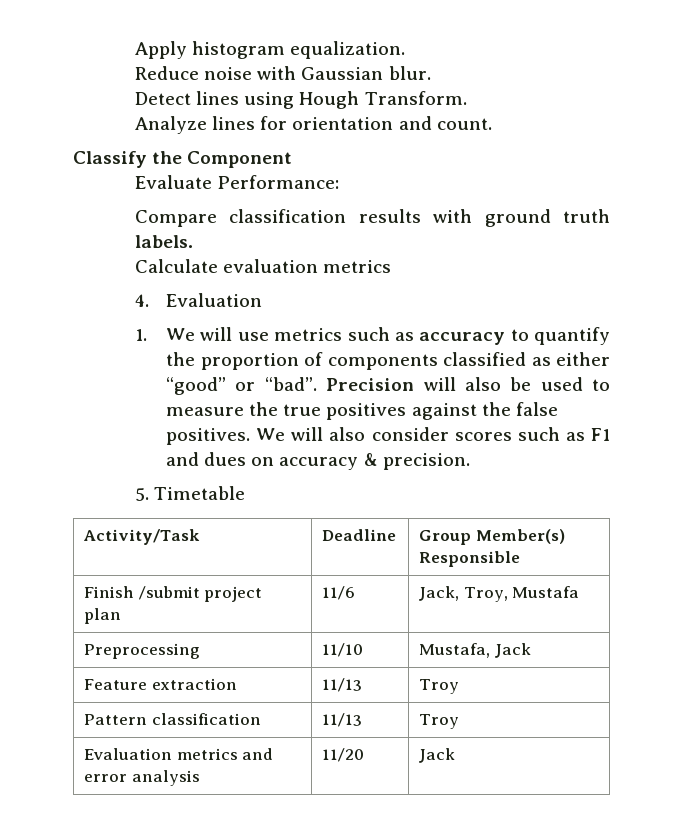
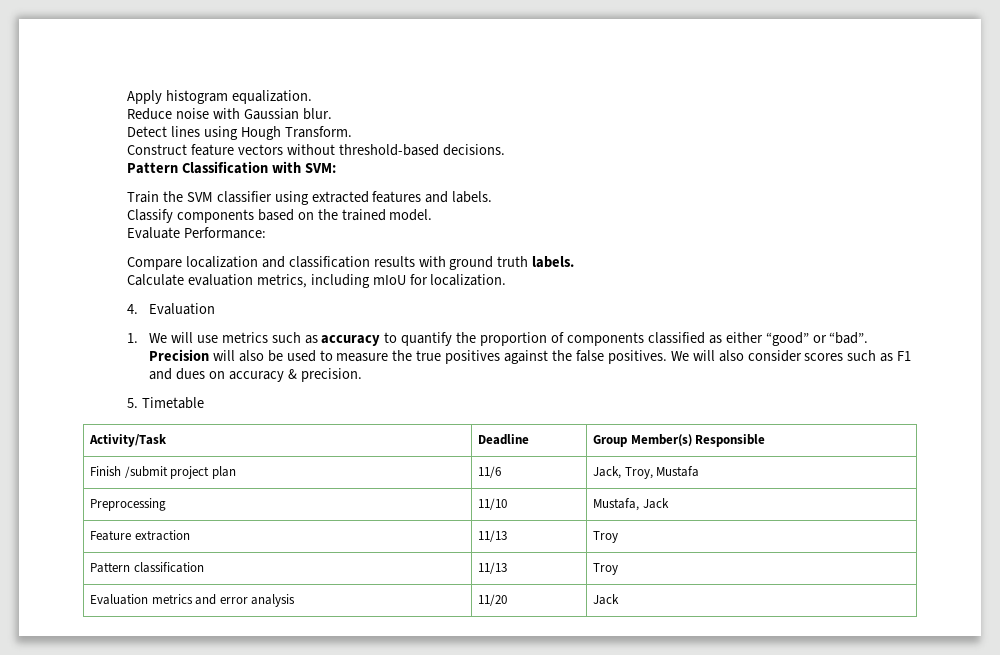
[135,116,492,134] [73,151,293,168] Analyze lines for orientation and count. // Classify the Component -> [126,144,505,156] [126,161,336,174] [126,191,493,205] [126,209,433,223] Construct feature vectors without threshold-based decisions. // Pattern Classification with SVM: // Train the SVM classifier using extracted features and labels. // Classify components based on the trained model.
(218, 218) none -> [185,256,285,268] localization and
[323,260,392,273] metrics -> [256,274,507,288] metrics, including mIoU for localization.

